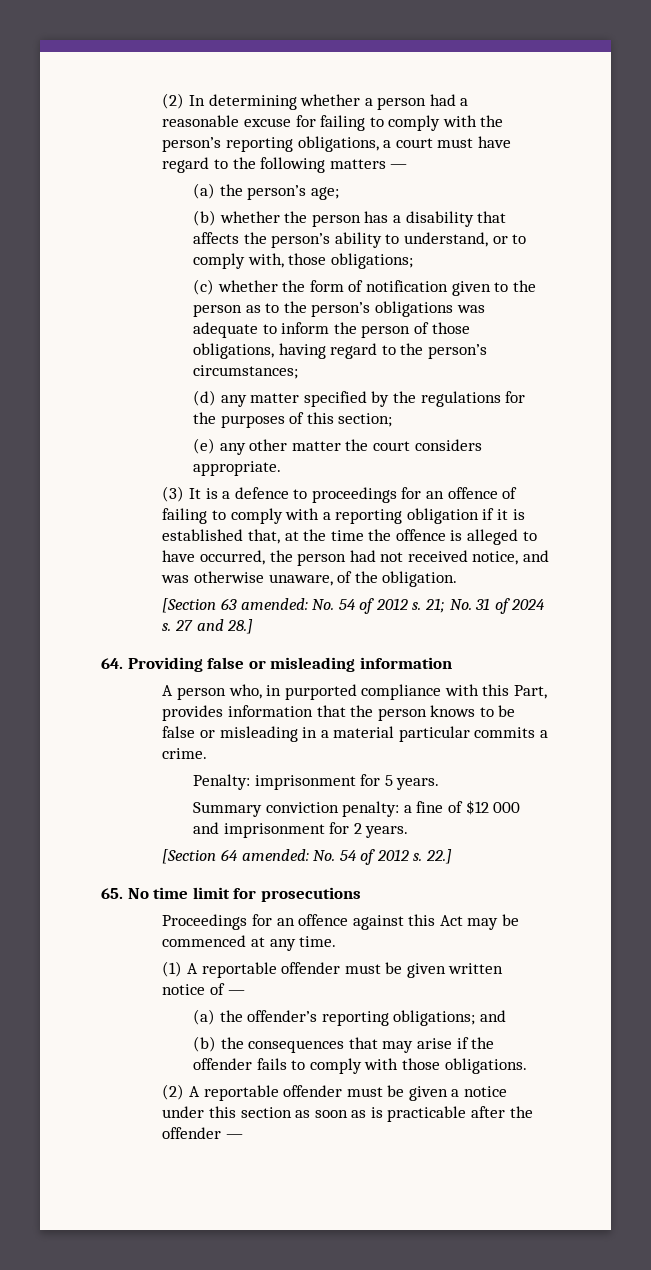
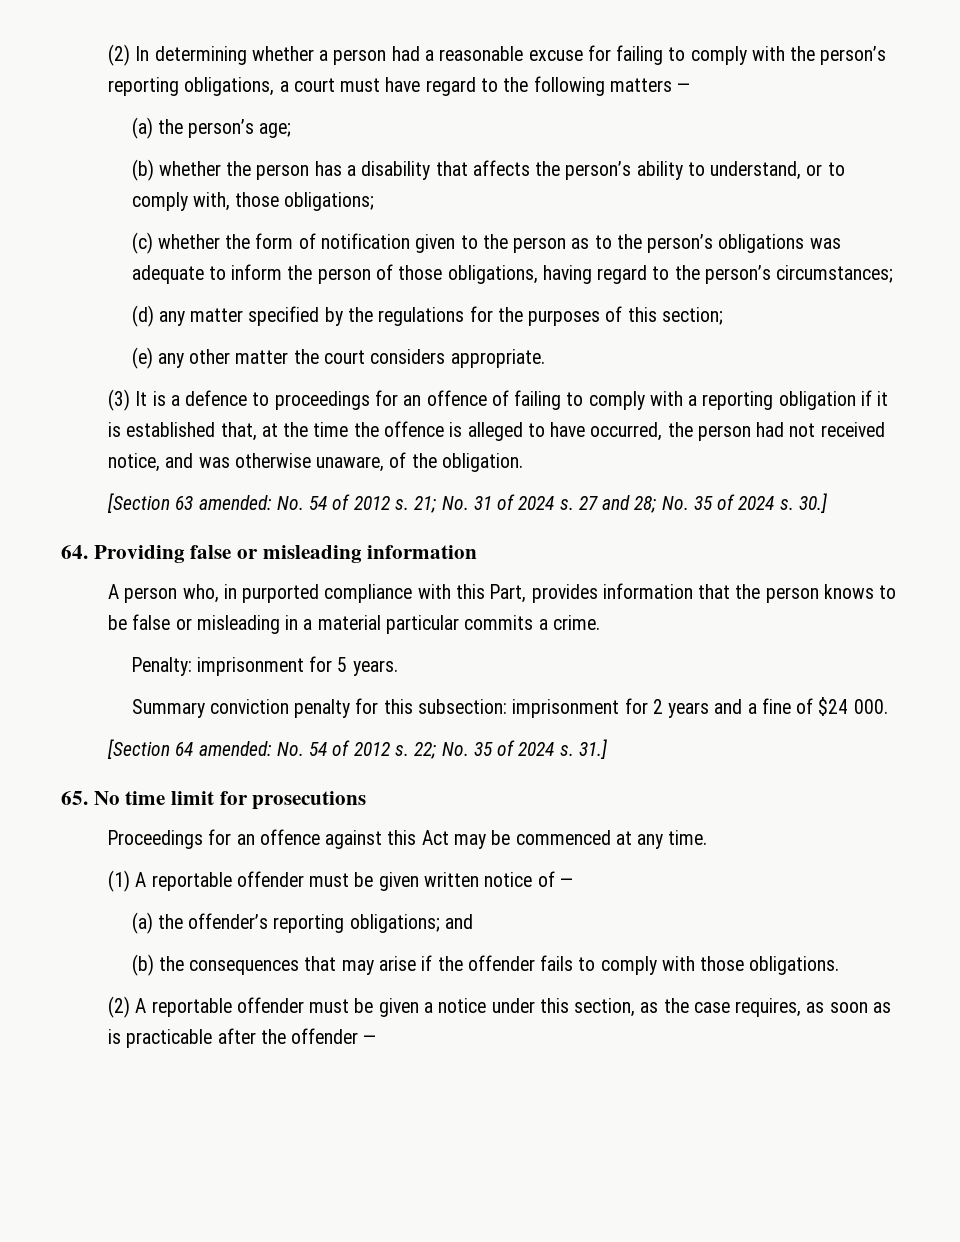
[227,619,254,634] 28.] -> [634,493,827,513] 28; No. 35 of 2024 s. 30.]
[342,800,521,817] [193,822,409,838] penalty: a fine of $12 000 and imprisonment for 2 years. -> [294,697,888,718] penalty for this subsection: imprisonment for 2 years and a fine of $24 000.
[426,849,453,864] 22.] -> [414,739,607,759] 22; No. 35 of 2024 s. 31.]
[240,1107,292,1118] section -> [574,998,802,1017] section, as the case requires,

